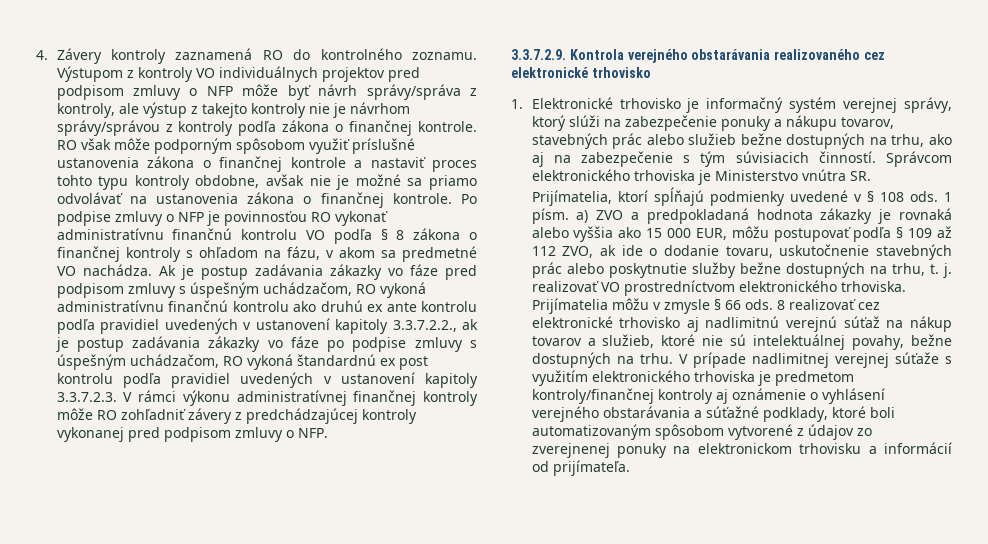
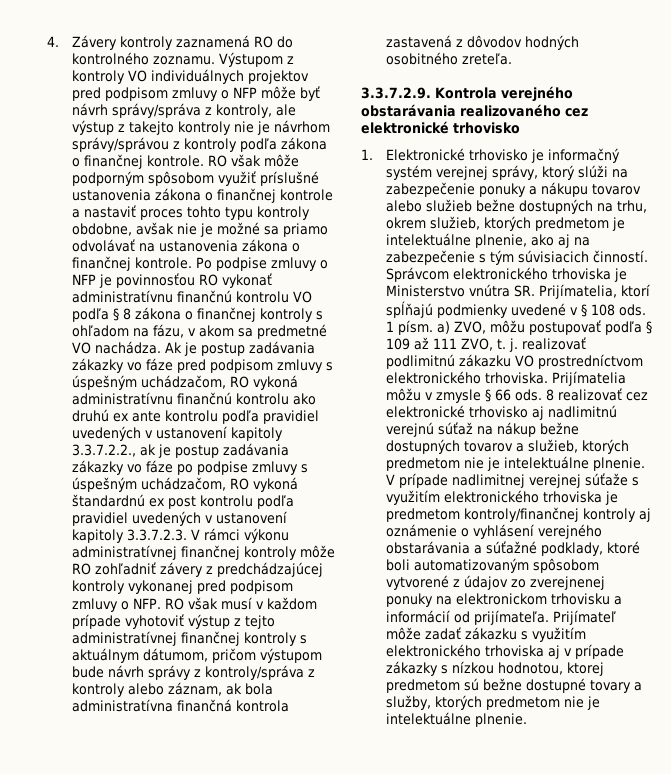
(328, 433) none -> [164,597,317,610] [71,614,275,629] [71,631,307,646] [71,648,322,663] [71,665,315,680] [71,682,273,697] [71,699,289,712] [385,35,579,50] [385,52,512,65] RO však musí v každom prípade vyhotoviť výstup z tejto administratívnej finančnej kontroly s aktuálnym dátumom, pričom výstupom bude návrh správy z kontroly/správa z kontroly alebo záznam, ak bola administratívna finančná kontrola zastavená z dôvodov hodných osobitného zreteľa.
[840,117,894,129] [531,133,643,149] tovarov, stavebných prác -> [591,184,641,195] tovarov
(925, 140) none -> [385,216,625,231] [385,233,527,248] okrem služieb, ktorých predmetom je intelektuálne plnenie,
[596,208,952,224] [531,226,727,242] ZVO a predpokladaná hodnota zákazky je rovnaká alebo vyššia ako 15 000 EUR, -> [453,321,486,334] ZVO,
[531,244,952,260] [531,262,925,278] 112 ZVO, ak ide o dodanie tovaru, uskutočnenie stavebných prác alebo poskytnutie služby bežne dostupných na trhu, -> [432,338,493,351] 111 ZVO,
(599, 286) none -> [385,354,511,369] podlimitnú zákazku
(952, 324) none -> [539,422,579,435] [385,439,460,454] bežne dostupných
[661,334,952,350] [531,352,673,368] ktoré nie sú intelektuálnej povahy, bežne dostupných na trhu. -> [581,439,629,454] [385,456,645,471] ktorých predmetom nie je intelektuálne plnenie.
(630, 468) none -> [552,610,616,625] [385,627,586,642] [385,644,624,659] [385,661,604,676] [385,678,642,693] [385,695,600,710] [385,712,527,727] Prijímateľ môže zadať zákazku s využitím elektronického trhoviska aj v prípade zákazky s nízkou hodnotou, ktorej predmetom sú bežne dostupné tovary a služby, ktorých predmetom nie je intelektuálne plnenie.

